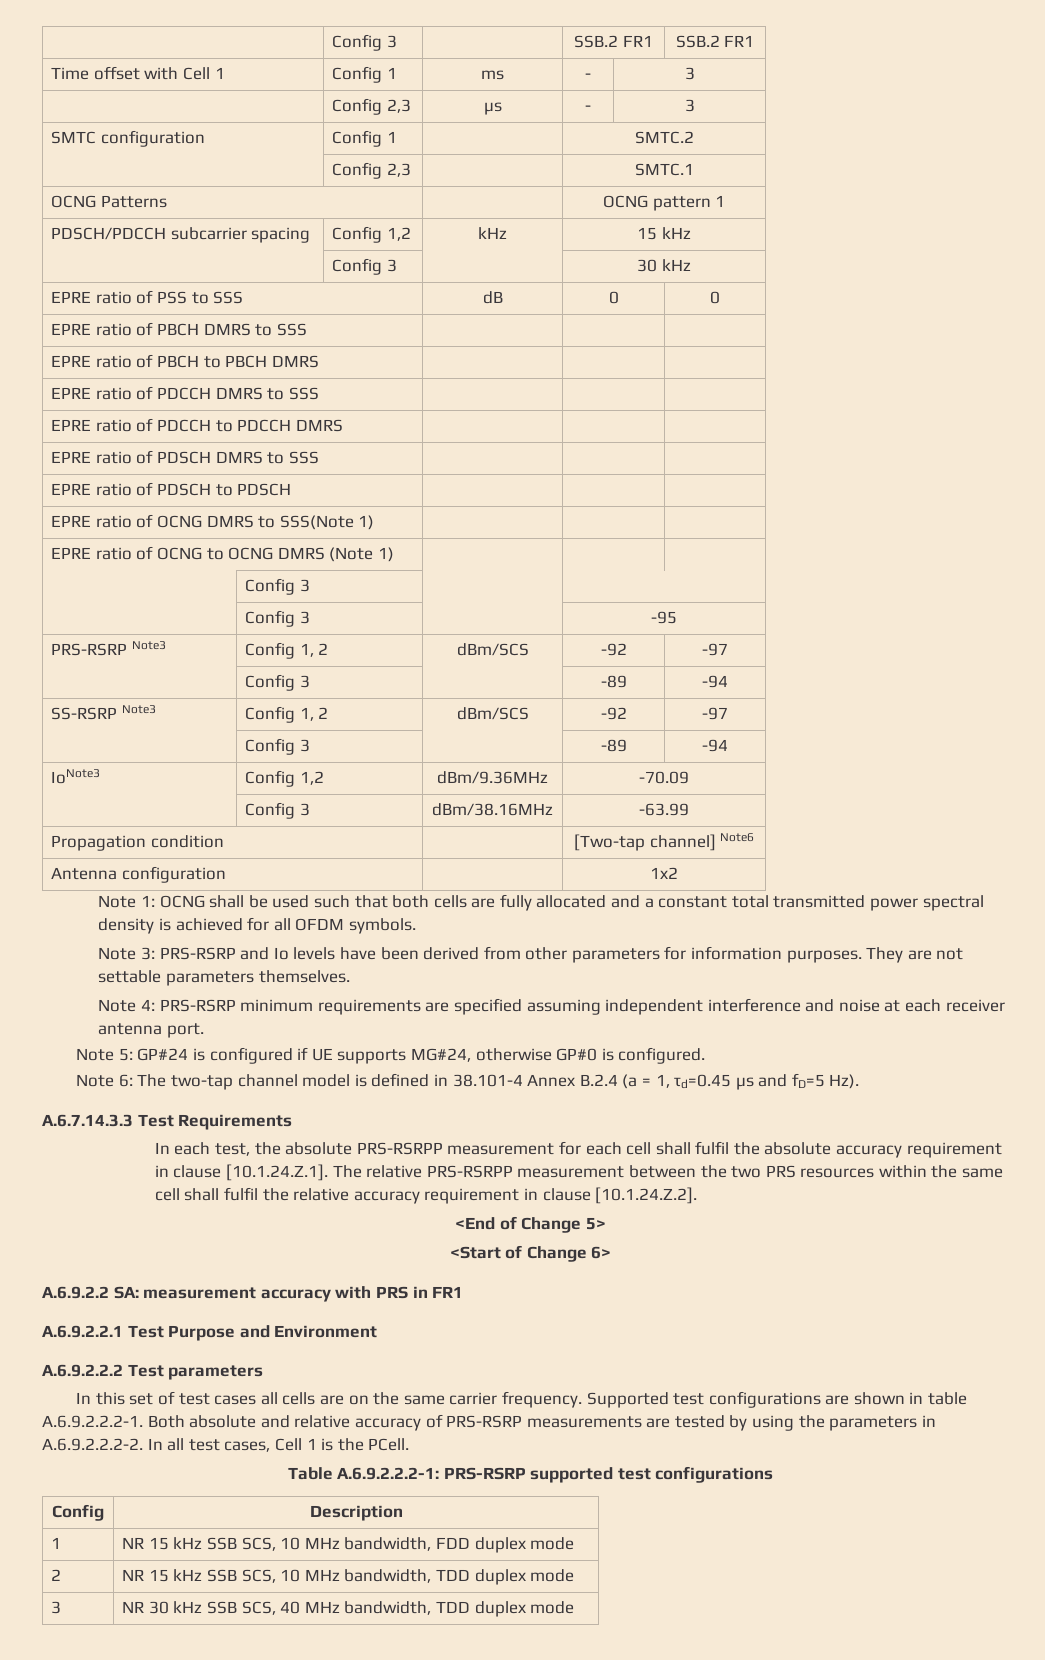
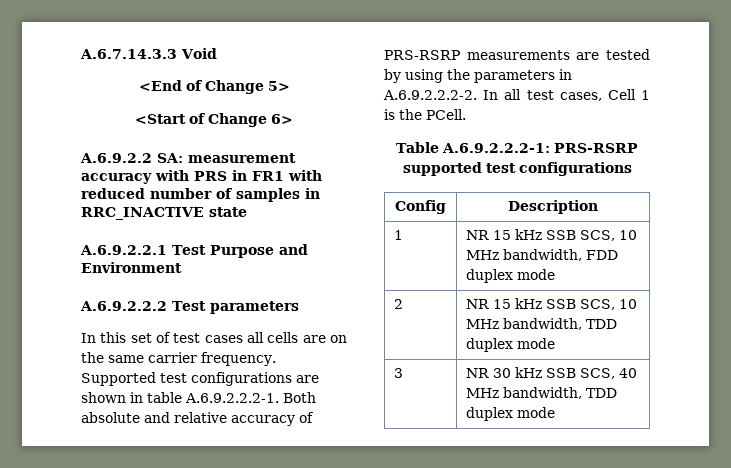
[332,34,397,51] [574,35,653,48] [675,35,755,48] [51,66,225,80] [332,66,397,83] [481,70,504,80] [585,73,592,79] [684,67,695,80] [332,98,411,115] [483,102,502,115] [585,105,592,111] [684,99,695,112] [51,130,205,147] [332,130,397,147] [634,131,694,144] [332,162,411,179] [634,163,694,176] [51,195,167,208] [602,195,726,211] [51,227,311,243] [332,226,411,243] [478,227,507,239] [637,227,691,240] [332,258,397,275] [637,259,691,272] [51,290,244,304] [482,291,503,304] [608,291,619,304] [710,291,721,304] [51,322,307,336] [51,354,319,368] [51,386,319,400] [51,418,343,432] [51,450,319,464] [51,482,292,496] [51,514,375,530] [51,546,394,562] [245,578,310,595] [245,610,310,627] [651,611,678,624] [51,641,166,656] [245,642,329,659] [456,643,529,656] [600,643,627,656] [702,643,729,656] [245,674,310,691] [600,675,627,688] [702,675,729,688] [51,705,156,720] [245,706,329,723] [456,707,529,720] [600,707,627,720] [702,707,729,720] [245,738,310,755] [600,739,627,752] [702,739,729,752] [51,769,101,784] [245,770,324,787] [437,771,548,784] [639,771,690,784] [245,802,310,819] [432,803,553,816] [639,803,690,816] [51,835,224,851] [573,833,755,851] [51,866,226,883] [650,867,679,879] [98,894,984,911] [98,917,416,934] [98,946,964,963] [98,970,350,986] [98,998,1005,1015] [98,1023,204,1038] [76,1047,706,1064] [76,1073,860,1090] [42,1114,293,1130] [154,1141,1002,1158] [154,1164,1004,1181] [154,1187,698,1204] | Config 3 | | SSB.2 FR1 | SSB.2 FR1 // Time offset with Cell 1 | Config 1 | ms | - | 3 // | Config 2,3 | μs | - | 3 // SMTC configuration | Config 1 | | SMTC.2 // | Config 2,3 | | SMTC.1 // OCNG Patterns | | OCNG pattern 1 // PDSCH/PDCCH subcarrier spacing | Config 1,2 | kHz | 15 kHz // | Config 3 | | 30 kHz // EPRE ratio of PSS to SSS | dB | 0 | 0 // EPRE ratio of PBCH DMRS to SSS | | | // EPRE ratio of PBCH to PBCH DMRS | | | // EPRE ratio of PDCCH DMRS to SSS | | | // EPRE ratio of PDCCH to PDCCH DMRS | | | // EPRE ratio of PDSCH DMRS to SSS | | | // EPRE ratio of PDSCH to PDSCH | | | // EPRE ratio of OCNG DMRS to SSS(Note 1) | | | // EPRE ratio of OCNG to OCNG DMRS (Note 1) | | | // | Config 3 | | // | Config 3 | | -95 // PRS-RSRP Note3 | Config 1, 2 | dBm/SCS | -92 | -97 // | Config 3 | | -89 | -94 // SS-RSRP Note3 | Config 1, 2 | dBm/SCS | -92 | -97 // | Config 3 | | -89 | -94 // IoNote3 | Config 1,2 | dBm/9.36MHz | -70.09 // | Config 3 | dBm/38.16MHz | -63.99 // Propagation condition | | [Two-tap channel] Note6 // Antenna configuration | | 1x2 // Note 1: OCNG shall be used such that both cells are fully allocated and a constant total transmitted power spectral density is achieved for all OFDM symbols. // Note 3: PRS-RSRP and Io levels have been derived from other parameters for information purposes. They are not settable parameters themselves. // Note 4: PRS-RSRP minimum requirements are specified assuming independent interference and noise at each receiver antenna port. // Note 5: GP#24 is configured if UE supports MG#24, otherwise GP#0 is configured. // Note 6: The two-tap channel model is defined in 38.101-4 Annex B.2.4 (a = 1, τd=0.45 µs and fD=5 Hz). // A.6.7.14.3.3 Test Requirements // In each test, the absolute PRS-RSRPP measurement for each cell shall fulfil the absolute accuracy requirement in clause [10.1.24.Z.1]. The relative PRS-RSRPP measurement between the two PRS resources within the same cell shall fulfil the relative accuracy requirement in clause [10.1.24.Z.2]. -> [80,48,217,59] A.6.7.14.3.3 Void
(464, 1292) none -> [288,170,322,181] [81,188,320,202] [81,207,247,220] with reduced number of samples in RRC_INACTIVE state

